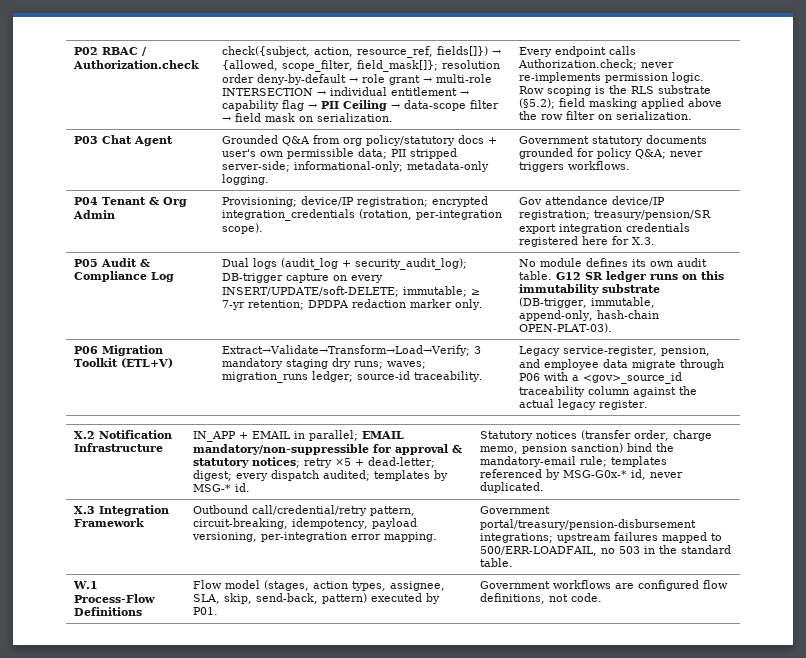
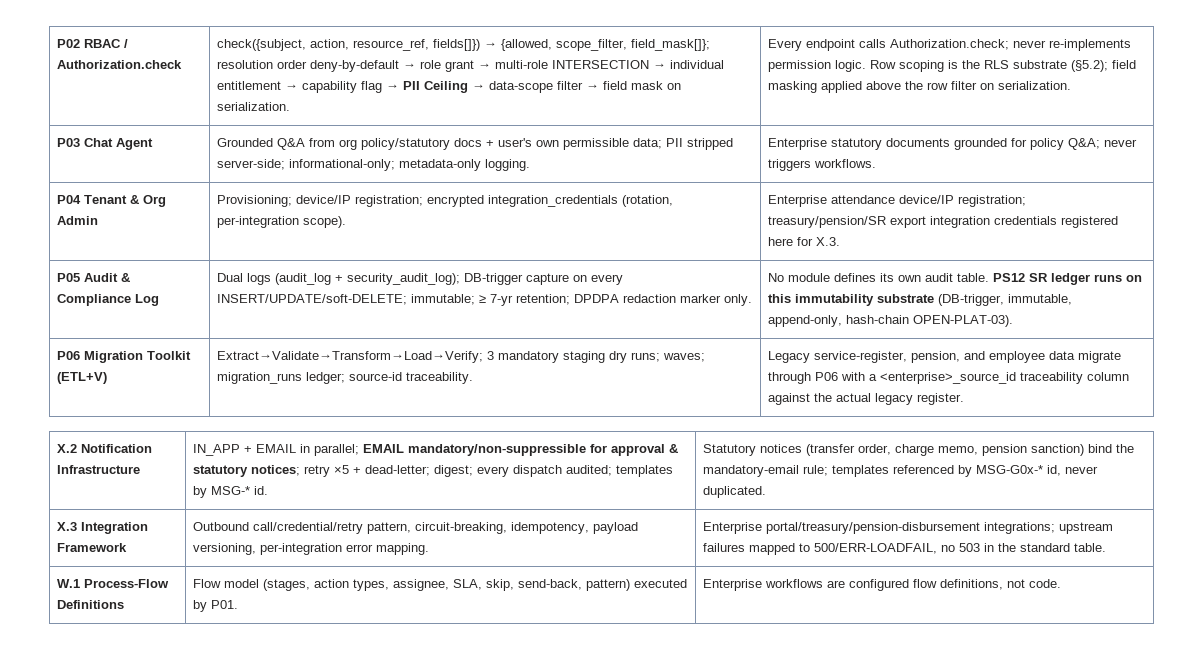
[519,136,590,144] Government -> [768,138,828,150] Enterprise
[519,197,543,205] Gov -> [768,195,828,207] Enterprise
[556,272,582,280] G12 -> [993,273,1026,282] PS12
[583,372,683,384] <gov>_source_id -> [880,372,1017,384] <enterprise>_source_id
[480,506,551,514] Government -> [703,522,763,534] Enterprise
[480,581,551,589] Government -> [703,579,763,591] Enterprise

